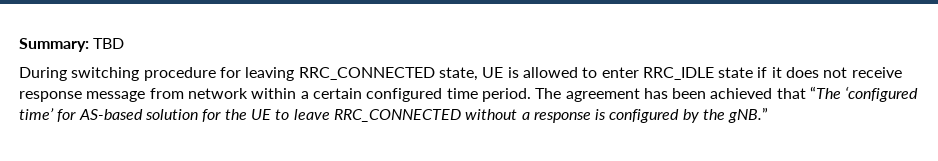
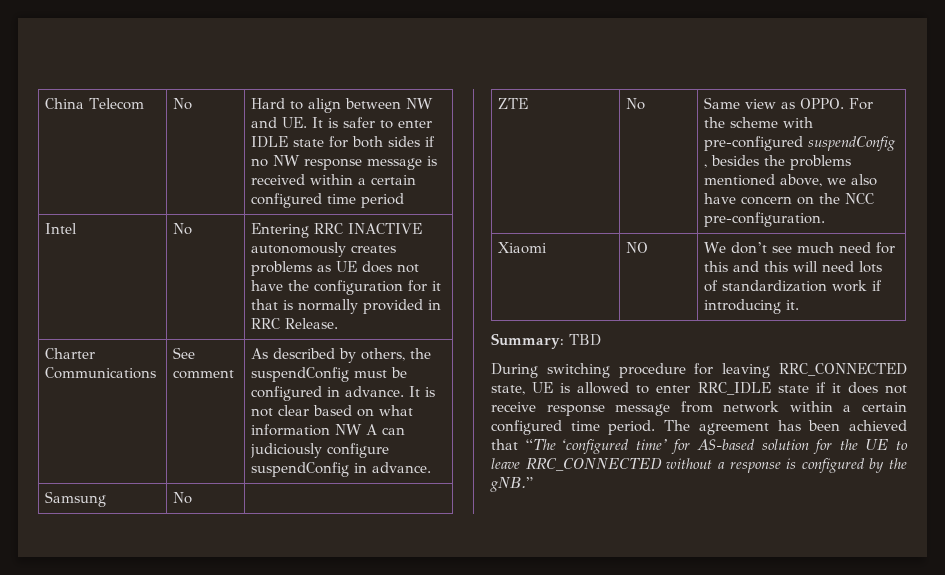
(19, 45) none -> [45,98,145,110] [173,98,193,110] [251,98,434,113] [251,117,433,129] [251,136,436,148] [251,155,438,170] [251,174,417,185] [251,193,405,208] [45,223,78,234] [173,223,193,235] [251,223,423,238] [251,242,397,257] [251,261,420,276] [251,280,442,295] [251,299,442,314] [251,318,339,329] [45,348,96,359] [45,367,157,379] [173,347,196,359] [173,370,235,379] [251,348,432,363] [251,367,408,382] [251,386,436,401] [251,405,414,417] [251,424,406,436] [250,443,390,458] [251,462,432,477] [45,491,107,507] [173,492,193,504] [498,98,529,109] [626,98,646,110] [704,97,874,110] [704,117,814,128] [704,136,897,151] [704,155,852,170] [704,174,878,187] [704,193,875,205] [704,212,826,227] [498,242,548,254] [626,242,649,253] [704,242,896,254] [704,261,883,273] [704,280,883,292] [704,299,800,314] China Telecom | No | Hard to align between NW and UE. It is safer to enter IDLE state for both sides if no NW response message is received within a certain configured time period // Intel | No | Entering RRC INACTIVE autonomously creates problems as UE does not have the configuration for it that is normally provided in RRC Release. // Charter Communications | See comment | As described by others, the suspendConfig must be configured in advance. It is not clear based on what information NW A can judiciously configure suspendConfig in advance. // Samsung | No | // ZTE | No | Same view as OPPO. For the scheme with pre-configured suspendConfig , besides the problems mentioned above, we also have concern on the NCC pre-configuration. // Xiaomi | NO | We don’t see much need for this and this will need lots of standardization work if introducing it. //

